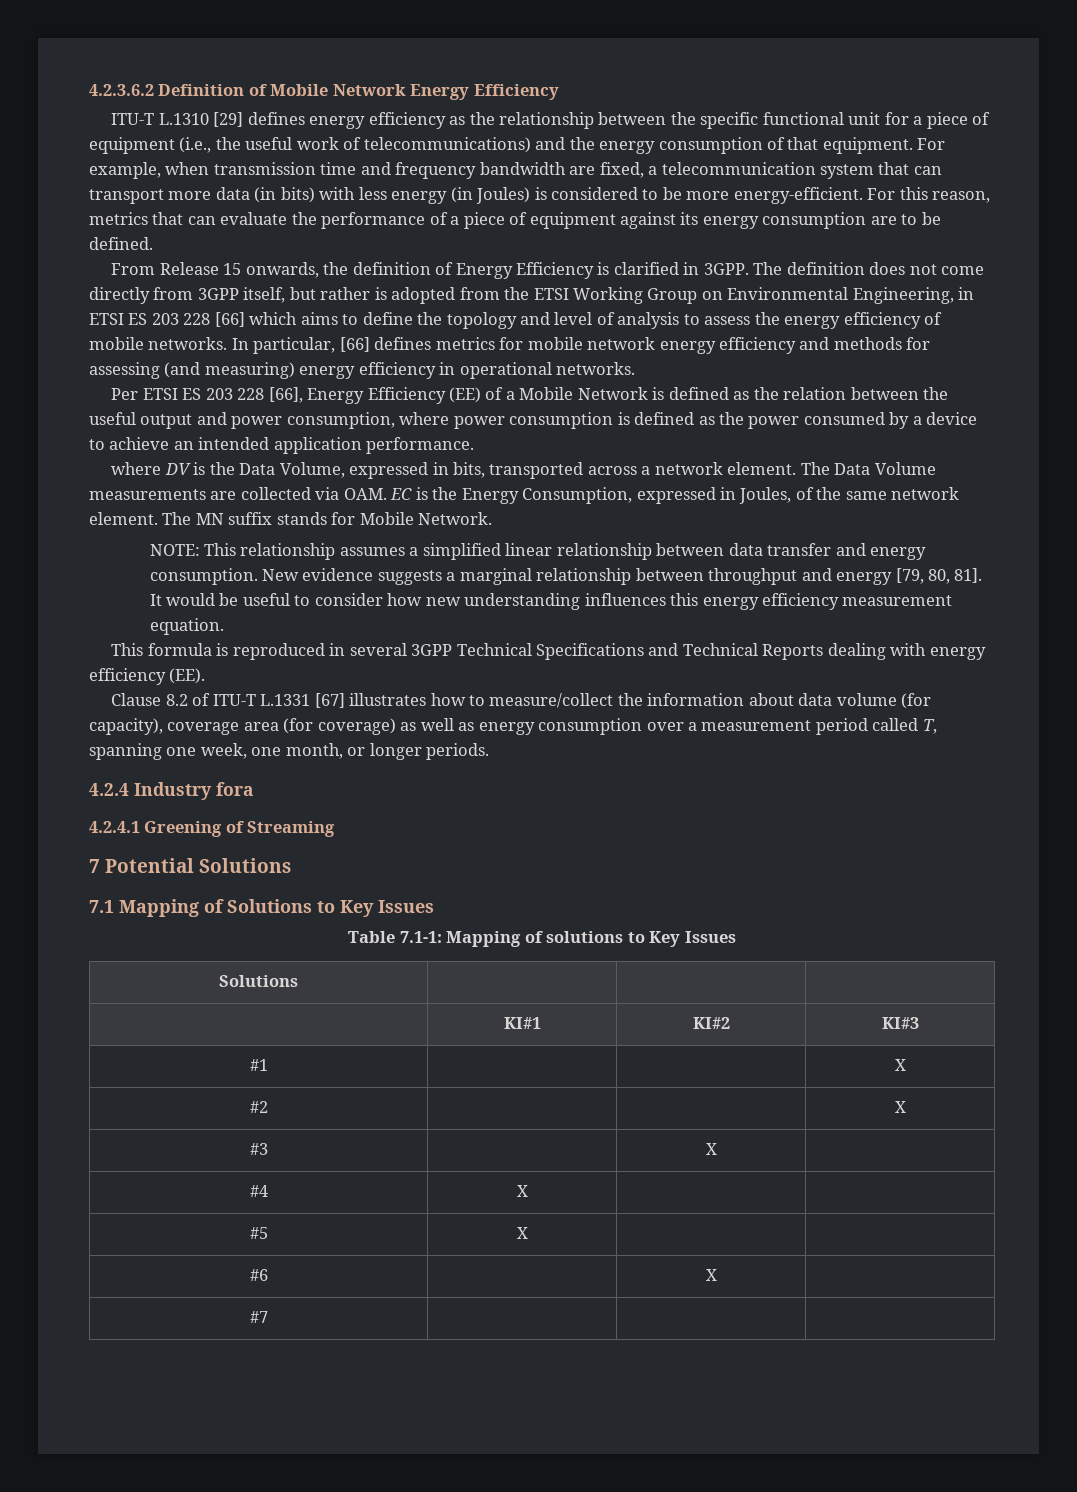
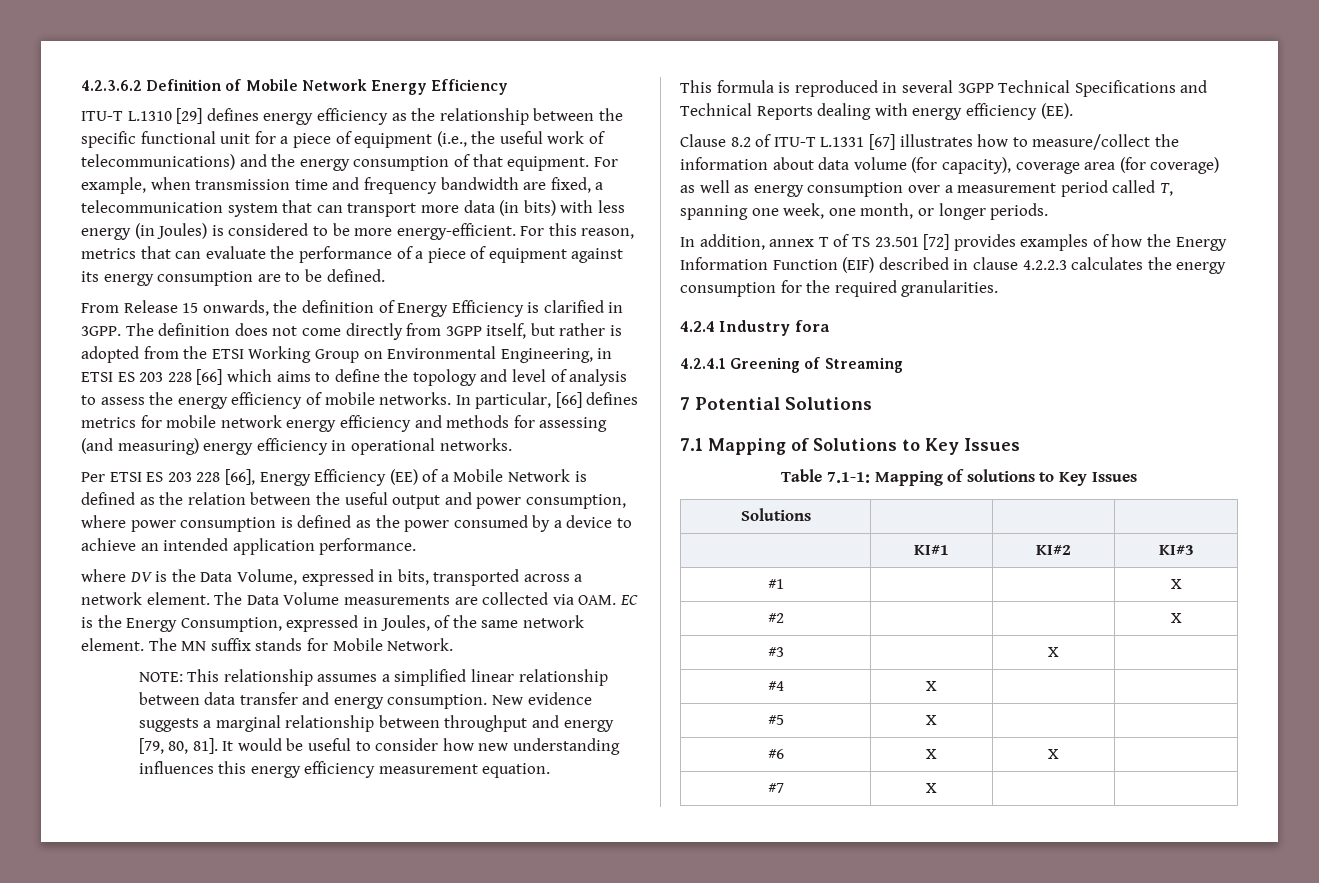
(490, 751) none -> [680,234,1227,251] [680,257,1227,274] [680,280,999,297] // In addition, annex T of TS 23.501 [72] provides examples of how the Energy Information Function (EIF) described in clause 4.2.2.3 calculates the energy consumption for the required granularities.
(268, 1275) none -> [926,749,937,759] X
(268, 1317) none -> [926,783,937,793] X

